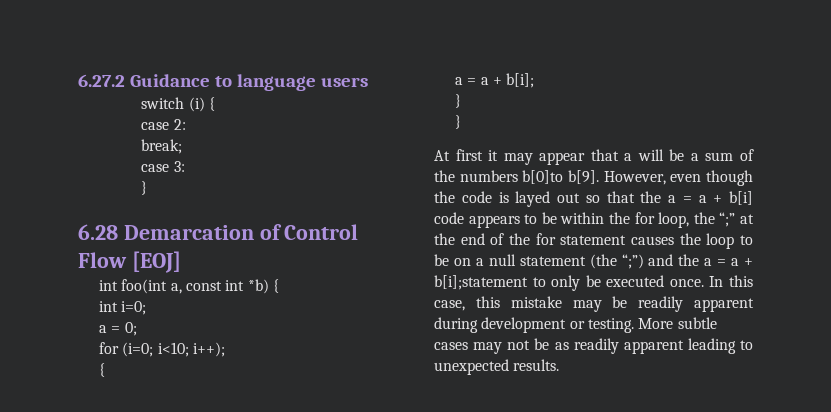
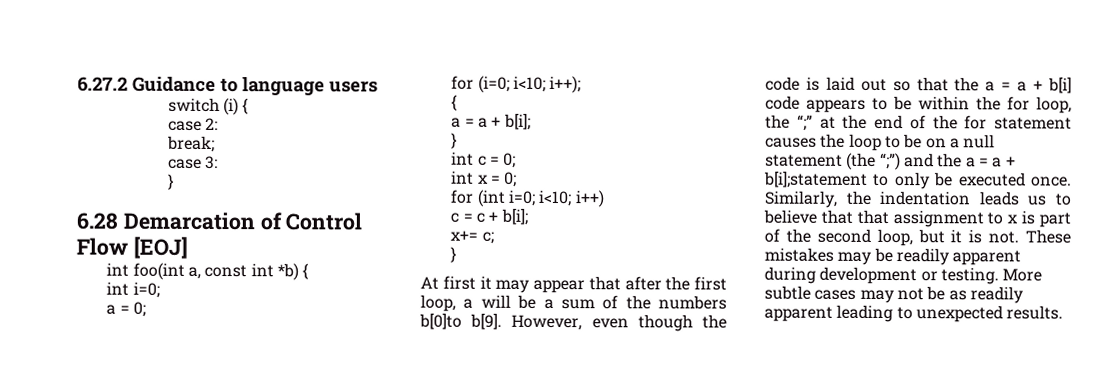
(462, 101) none -> [451,151,517,168] [451,170,518,187] [450,189,605,208] [450,208,528,225] [450,230,494,244] // int c = 0; // int x = 0; // for (int i=0; i<10; i++) // c = c + b[i]; // x+= c;
(619, 155) none -> [624,276,727,291] [420,294,456,312] after the first loop,
[515,191,551,207] layed -> [825,76,855,91] laid
[709,275,753,287] [434,296,562,311] In this case, this mistake -> [764,190,1071,208] [763,209,1071,228] [764,228,1071,247] [764,247,834,262] Similarly, the indentation leads us to believe that that assignment to x is part of the second loop, but it is not. These mistakes

